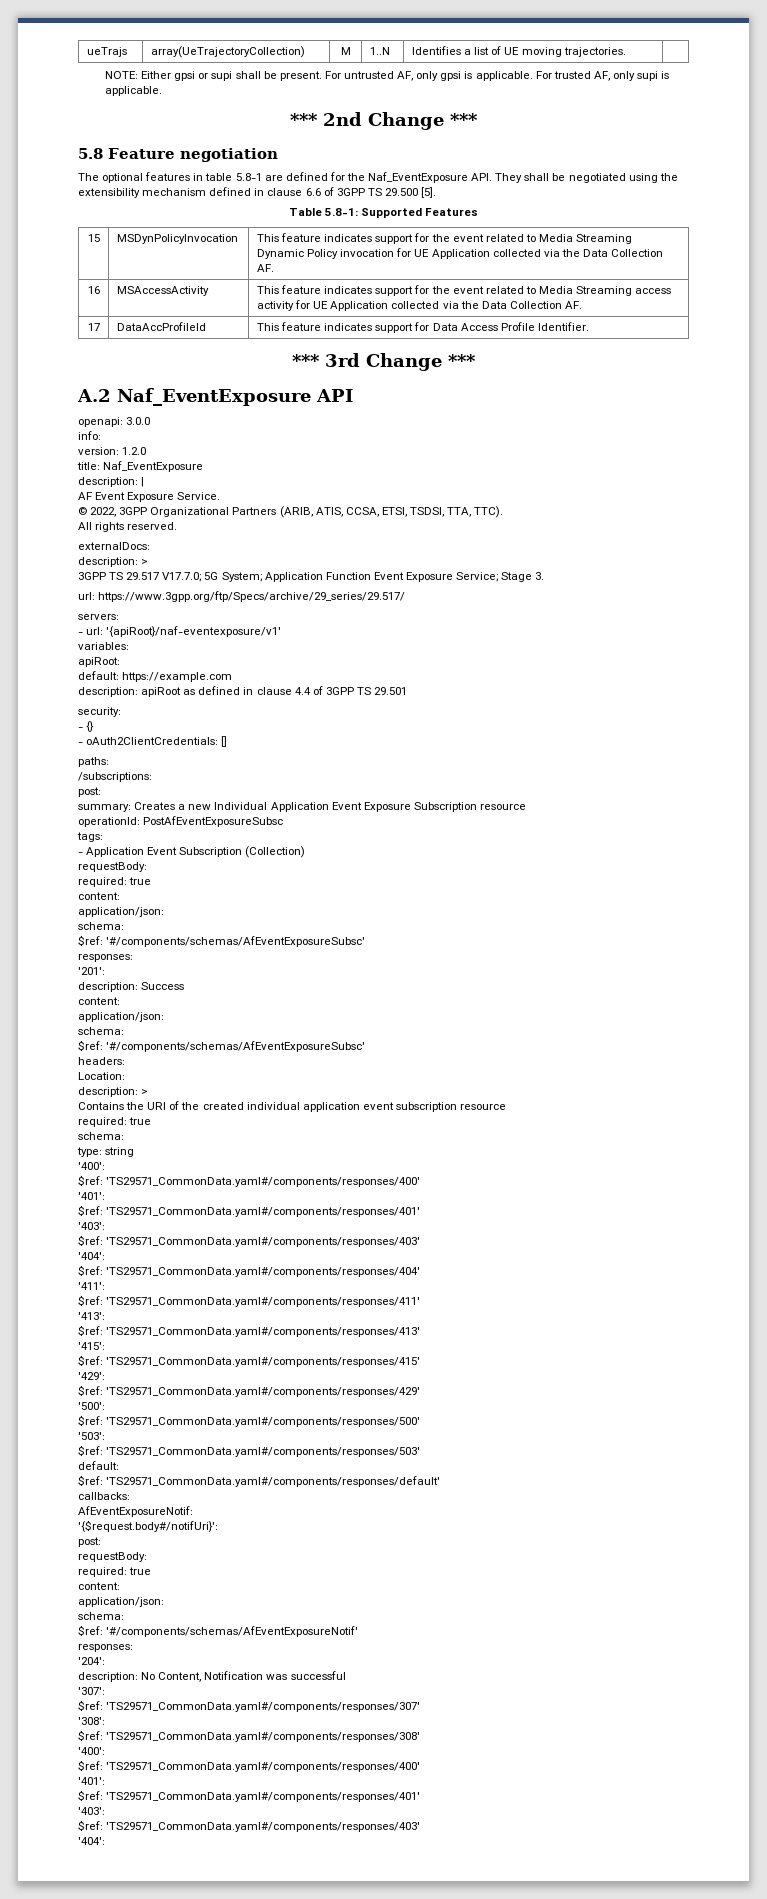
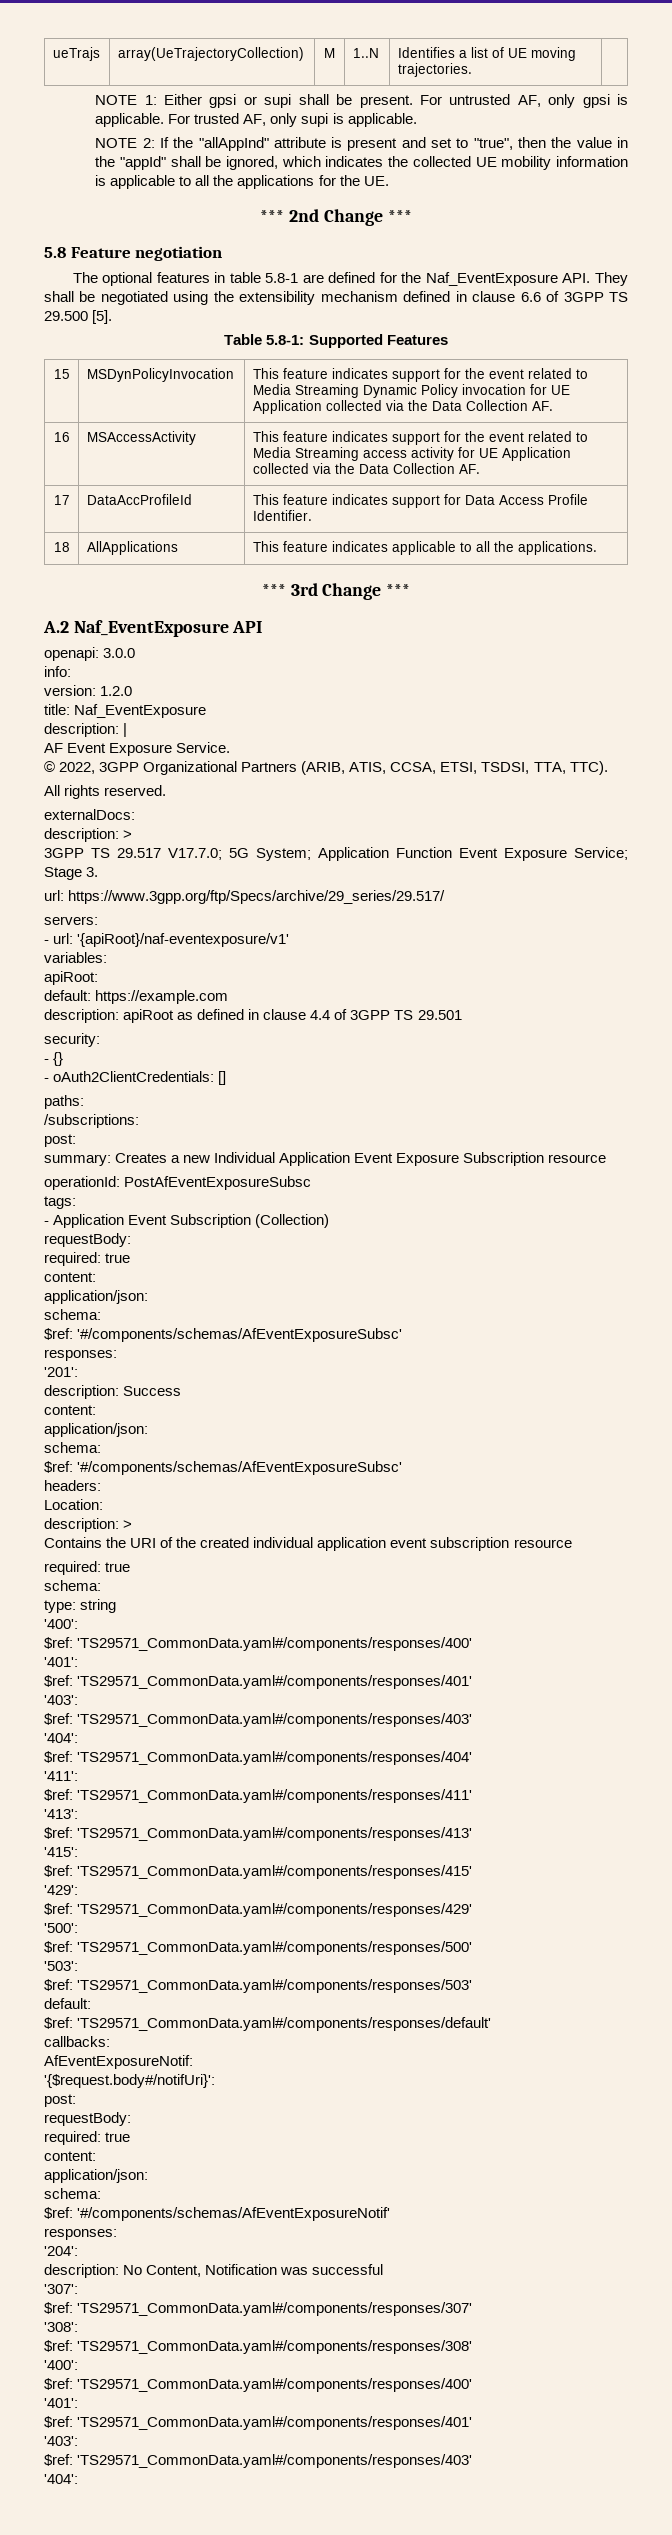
[105,71,139,79] NOTE: -> [95,95,157,105] NOTE 1:
(163, 91) none -> [95,137,629,151] [95,156,629,170] [95,175,389,189] // NOTE 2: If the "allAppInd" attribute is present and set to "true", then the value in the "appId" shall be ignored, which indicates the collected UE mobility information is applicable to all the applications for the UE.
(589, 326) none -> [53,542,70,552] [86,541,178,555] [252,541,597,555] // 18 | AllApplications | This feature indicates applicable to all the applications.

